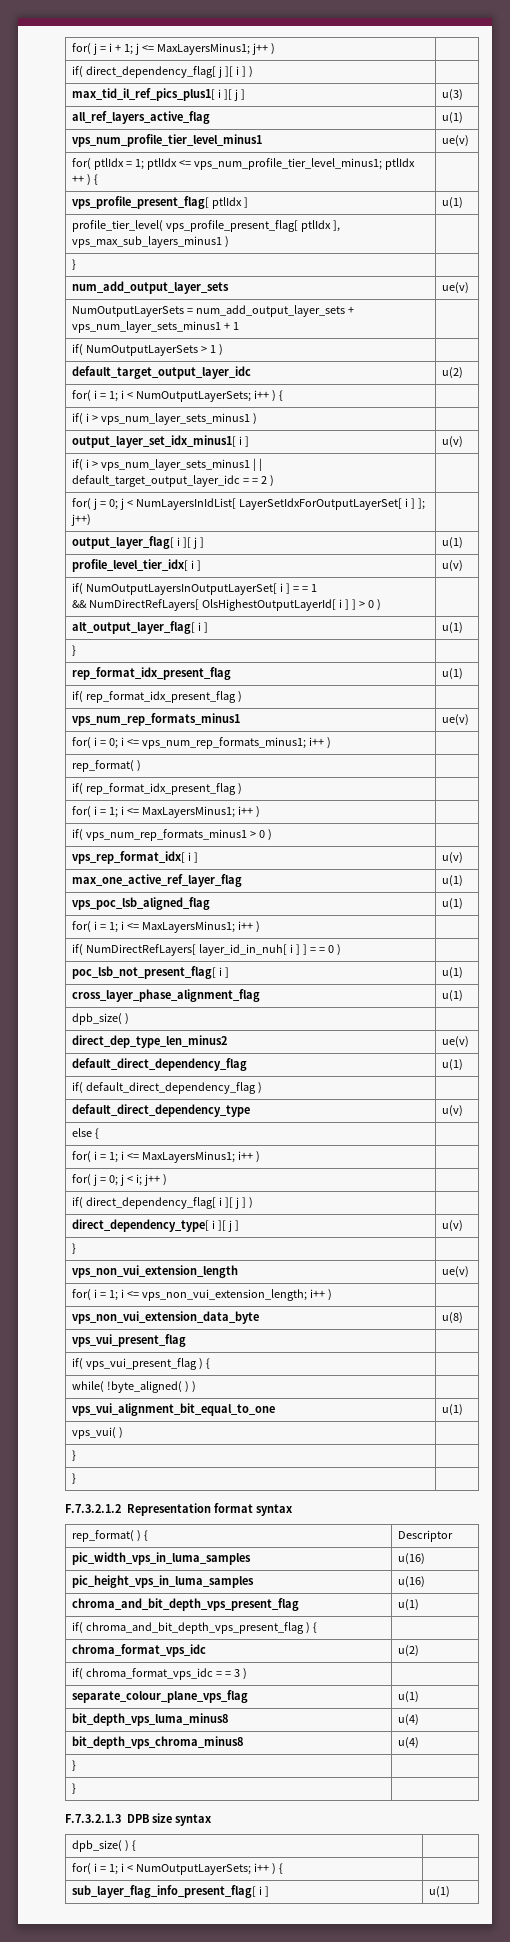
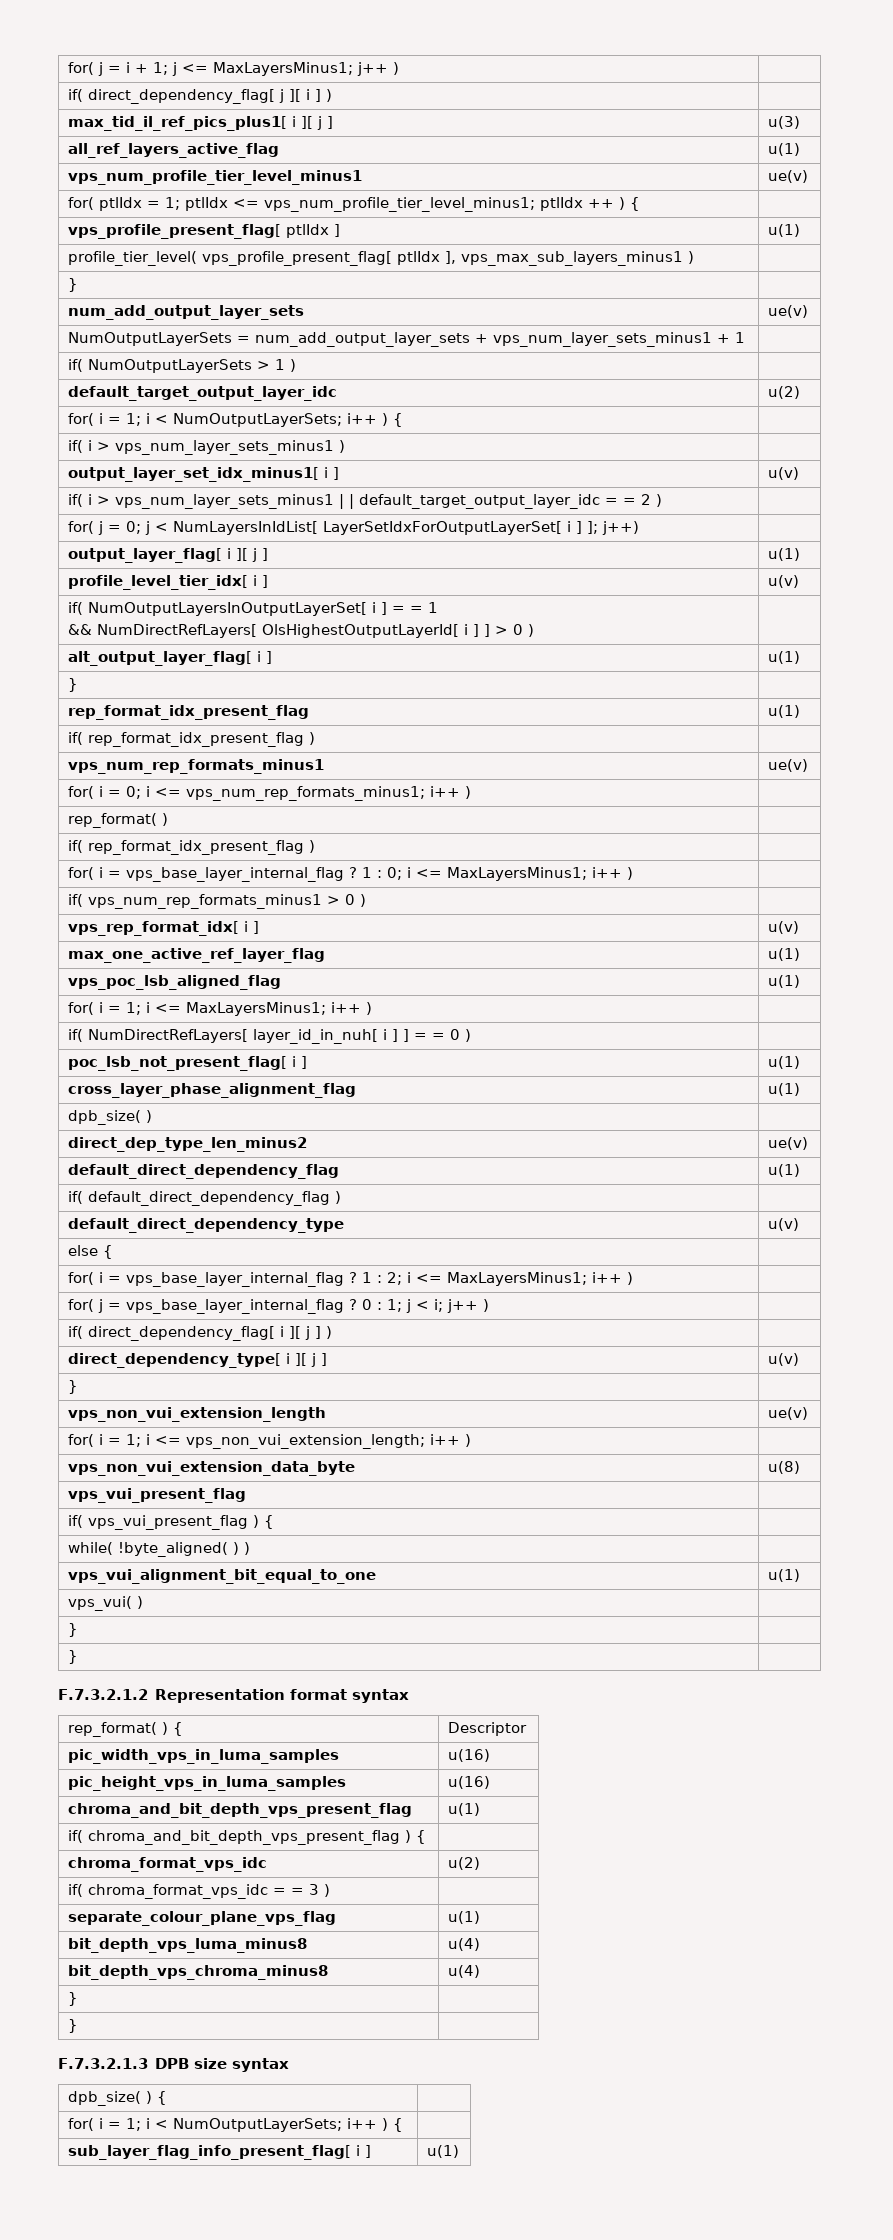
[109,807,119,818] 1; -> [126,867,403,882] vps_base_layer_internal_flag ? 1 : 0;
[109,1152,119,1163] 1; -> [126,1272,403,1287] vps_base_layer_internal_flag ? 1 : 2;
[109,1175,119,1186] 0; -> [126,1299,403,1314] vps_base_layer_internal_flag ? 0 : 1;

